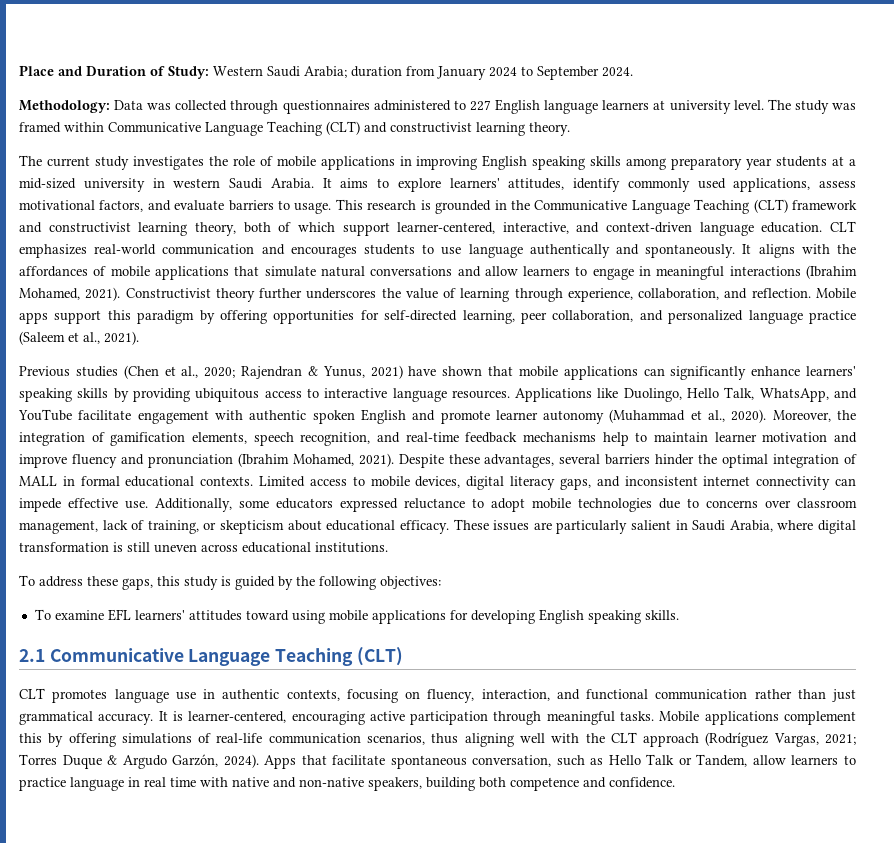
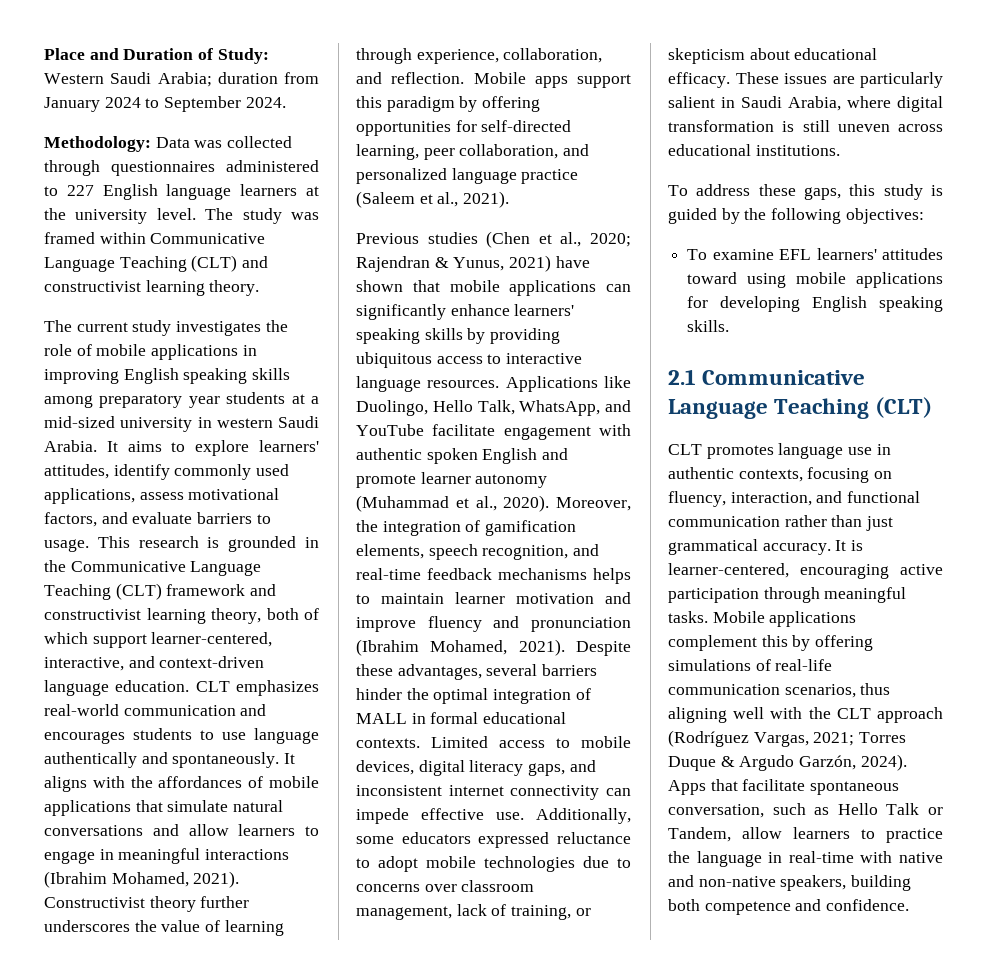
(666, 105) none -> [44,208,66,220] the
[602,432,629,446] help -> [593,568,631,584] helps
(66, 784) none -> [668,851,690,863] the
[144,777,196,787] real time -> [788,851,854,863] real-time

